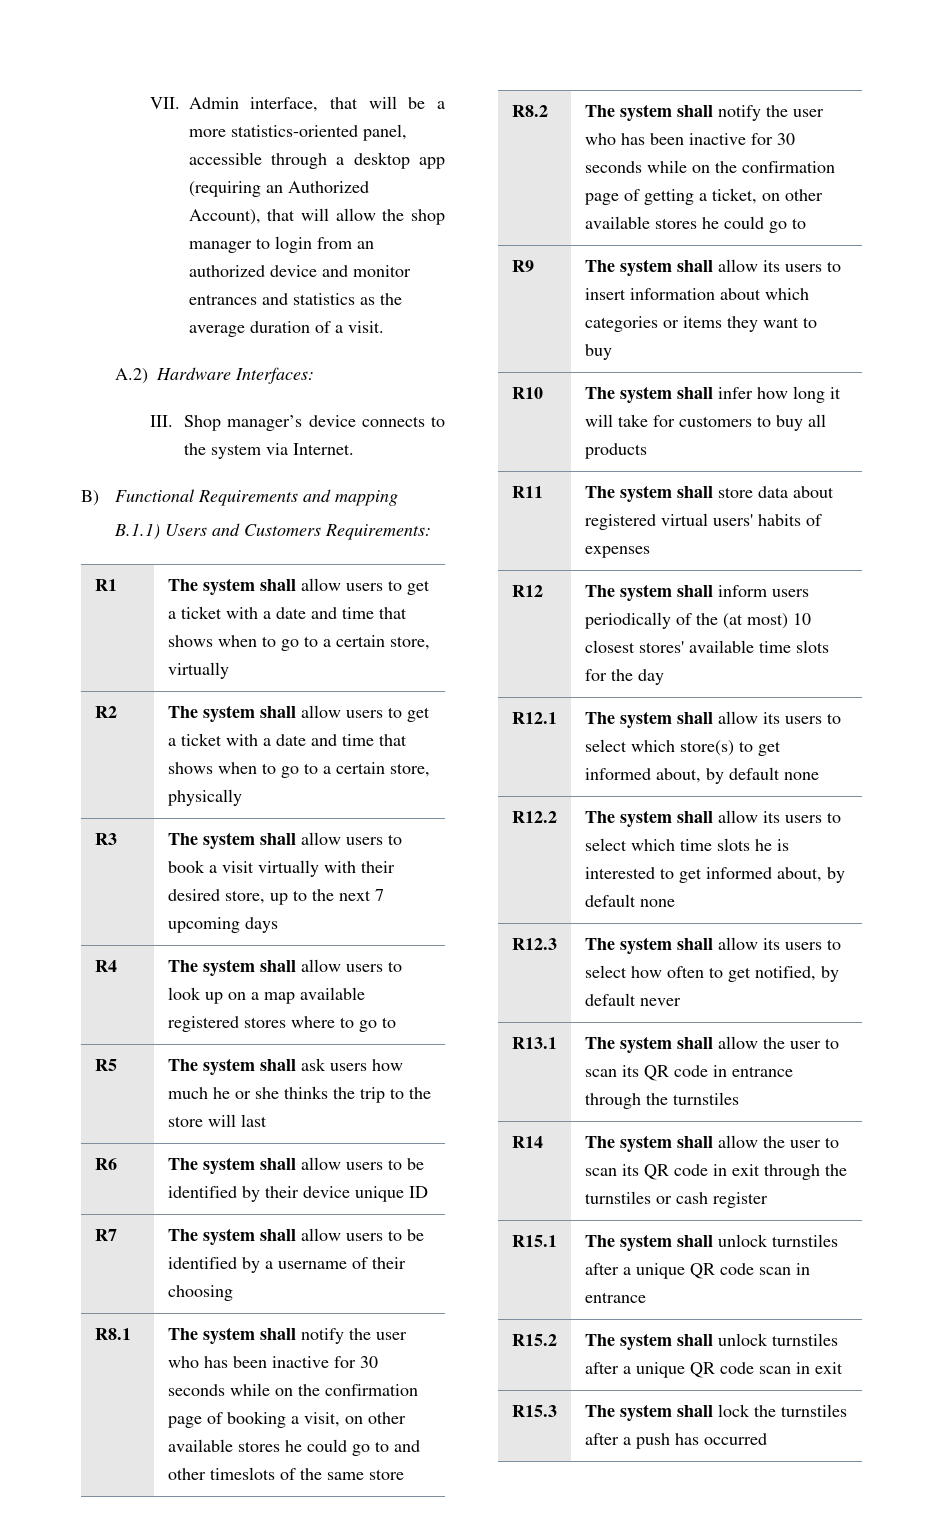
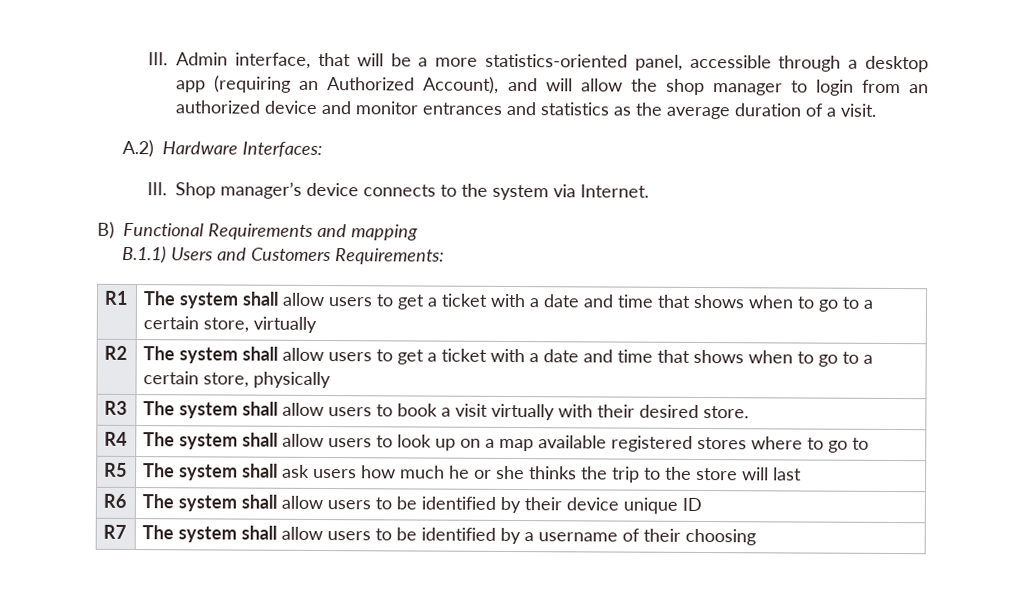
[149,97,180,109] VII. -> [148,52,169,66] III.
[267,209,296,221] that -> [507,77,538,92] and
[224,889,384,905] [167,917,278,933] store, up to the next 7 upcoming days -> [703,406,750,419] store.
[94,1328,131,1340] [167,1327,407,1344] [167,1356,378,1368] [167,1383,418,1396] [167,1411,406,1428] [167,1439,420,1456] [167,1467,404,1480] [511,105,548,117] [584,104,824,121] [584,133,795,145] [584,160,835,173] [584,188,823,205] [584,216,806,233] [511,260,534,272] [584,259,841,276] [584,288,809,300] [584,316,817,332] [584,344,612,360] [511,387,543,399] [584,386,841,403] [584,414,826,431] [584,443,647,459] [511,486,543,498] [584,485,834,502] [584,513,822,530] [584,546,650,558] [511,585,543,597] [584,584,809,601] [584,612,811,629] [584,640,829,653] [584,669,664,685] [511,712,557,724] [584,711,841,728] [584,739,781,756] [584,767,819,784] [511,811,557,823] [584,810,841,827] [584,838,789,851] [584,867,845,883] [584,894,675,907] [511,938,557,950] [584,937,841,954] [584,965,839,982] [584,993,681,1006] [511,1037,557,1049] [584,1036,839,1053] [584,1065,793,1081] [584,1092,739,1109] [511,1136,543,1148] [584,1135,839,1152] [584,1164,847,1180] [584,1191,768,1208] [511,1235,557,1247] [584,1234,838,1251] [584,1263,810,1279] [584,1292,646,1303] [511,1334,557,1346] [584,1333,838,1350] [584,1362,843,1378] [511,1405,557,1417] [584,1404,847,1421] [584,1433,767,1449] // R8.1 | The system shall notify the user who has been inactive for 30 seconds while on the confirmation page of booking a visit, on other available stores he could go to and other timeslots of the same store // R8.2 | The system shall notify the user who has been inactive for 30 seconds while on the confirmation page of getting a ticket, on other available stores he could go to // R9 | The system shall allow its users to insert information about which categories or items they want to buy // R10 | The system shall infer how long it will take for customers to buy all products // R11 | The system shall store data about registered virtual users' habits of expenses // R12 | The system shall inform users periodically of the (at most) 10 closest stores' available time slots for the day // R12.1 | The system shall allow its users to select which store(s) to get informed about, by default none // R12.2 | The system shall allow its users to select which time slots he is interested to get informed about, by default none // R12.3 | The system shall allow its users to select how often to get notified, by default never // R13.1 | The system shall allow the user to scan its QR code in entrance through the turnstiles // R14 | The system shall allow the user to scan its QR code in exit through the turnstiles or cash register // R15.1 | The system shall unlock turnstiles after a unique QR code scan in entrance // R15.2 | The system shall unlock turnstiles after a unique QR code scan in exit // R15.3 | The system shall lock the turnstiles after a push has occurred -> (757, 537) none

